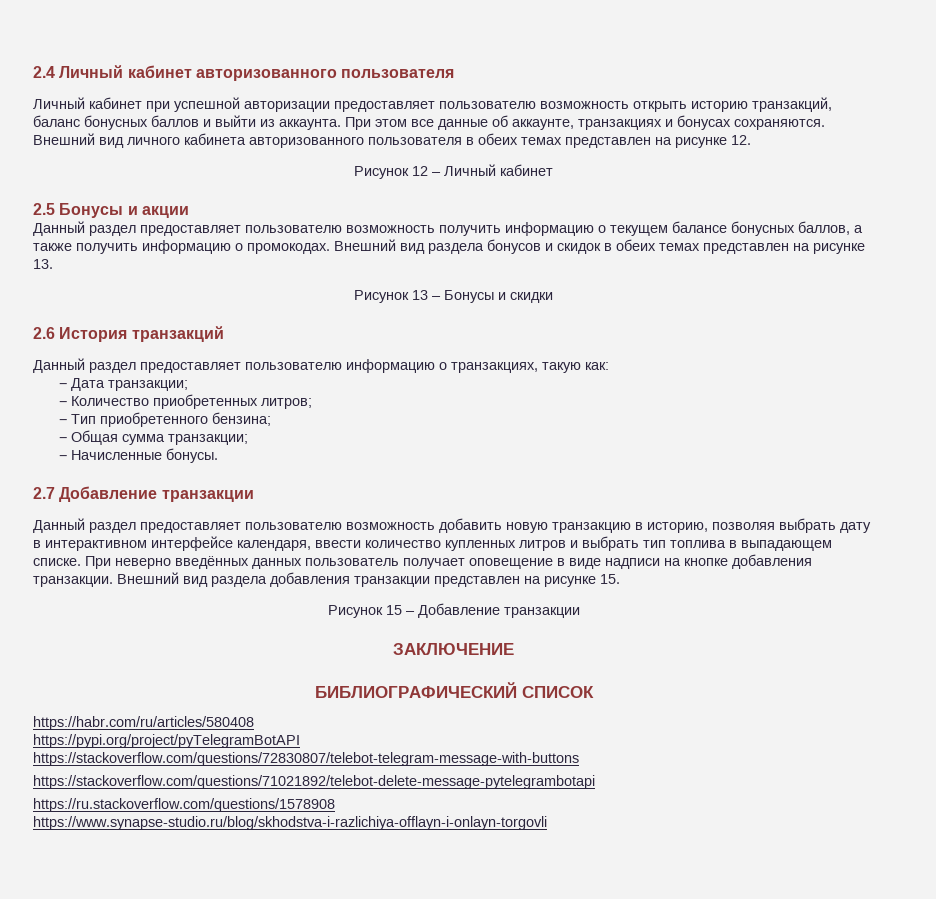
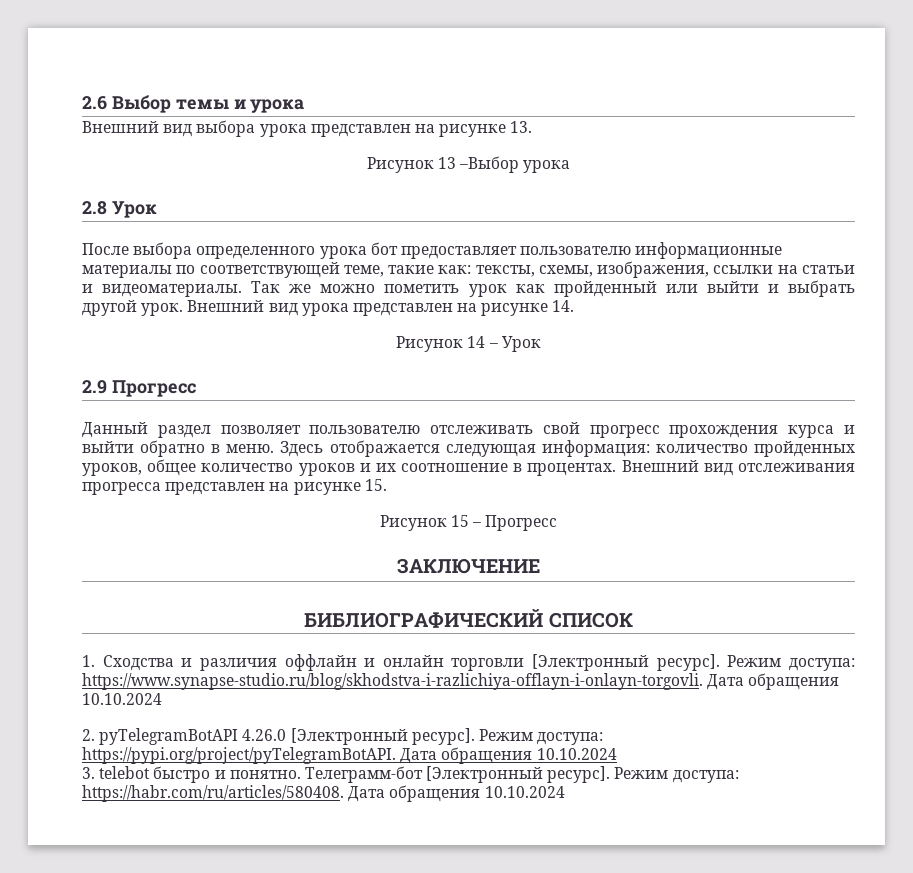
[33,65,455,81] [33,97,832,112] [33,115,825,130] [33,133,751,148] [354,164,553,179] [33,203,189,218] [33,221,863,236] [33,239,700,254] 2.4 Личный кабинет авторизованного пользователя // Личный кабинет при успешной авторизации предоставляет пользователю возможность открыть историю транзакций, баланс бонусных баллов и выйти из аккаунта. При этом все данные об аккаунте, транзакциях и бонусах сохраняются. Внешний вид личного кабинета авторизованного пользователя в обеих темах представлен на рисунке 12. // Рисунок 12 – Личный кабинет // 2.5 Бонусы и акции // Данный раздел предоставляет пользователю возможность получить информацию о текущем балансе бонусных баллов, а также получить информацию о промокодах. Внешний вид раздела бонусов и скидок в обеих темах -> [82,95,305,113] [82,120,307,137] 2.6 Выбор темы и урока // Внешний вид выбора урока
[432,290,553,303] [33,326,224,342] [33,358,609,373] [58,378,188,391] [58,394,312,409] [58,412,271,427] [58,430,248,445] [58,448,218,463] [33,486,254,502] [33,518,871,533] [33,536,832,551] [33,554,812,569] [33,572,430,587] – Бонусы и скидки // 2.6 История транзакций // Данный раздел предоставляет пользователю информацию о транзакциях, такую как: // − Дата транзакции; // − Количество приобретенных литров; // − Тип приобретенного бензина; // − Общая сумма транзакции; // − Начисленные бонусы. // 2.7 Добавление транзакции // Данный раздел предоставляет пользователю возможность добавить новую транзакцию в историю, позволяя выбрать дату в интерактивном интерфейсе календаря, ввести количество купленных литров и выбрать тип топлива в выпадающем списке. При неверно введённых данных пользователь получает оповещение в виде надписи на кнопке добавления транзакции. Внешний вид раздела добавления транзакции -> [459,156,571,173] [82,201,157,218] [82,242,783,259] [82,261,855,278] [82,280,856,297] [82,300,575,316] [396,336,541,352] [82,380,196,397] [82,422,856,438] [82,440,855,457] [82,459,855,476] [82,482,161,495] –Выбор урока // 2.8 Урок // После выбора определенного урока бот предоставляет пользователю информационные материалы по соответствующей теме, такие как: тексты, схемы, изображения, ссылки на статьи и видеоматериалы. Так же можно пометить урок как пройденный или выйти и выбрать другой урок. Внешний вид урока представлен на рисунке 14. // Рисунок 14 – Урок // 2.9 Прогресс // Данный раздел позволяет пользователю отслеживать свой прогресс прохождения курса и выйти обратно в меню. Здесь отображается следующая информация: количество пройденных уроков, общее количество уроков и их соотношение в процентах. Внешний вид отслеживания прогресса
[417,603,580,618] Добавление транзакции -> [485,515,558,531] Прогресс
[33,716,254,730] [33,734,300,748] [33,752,579,766] [33,775,595,789] [33,798,335,812] [33,816,547,830] https://habr.com/ru/articles/580408 // https://pypi.org/project/pyTelegramBotAPI // https://stackoverflow.com/questions/72830807/telebot-telegram-message-with-buttons // https://stackoverflow.com/questions/71021892/telebot-delete-message-pytelegrambotapi // https://ru.stackoverflow.com/questions/1578908 // https://www.synapse-studio.ru/blog/skhodstva-i-razlichiya-offlayn-i-onlayn-torgovli -> [82,654,855,671] [82,673,840,690] [82,693,162,705] [82,728,604,745] [82,747,617,764] [82,766,739,783] [82,785,565,802] 1. Сходства и различия оффлайн и онлайн торговли [Электронный ресурс]. Режим доступа: https://www.synapse-studio.ru/blog/skhodstva-i-razlichiya-offlayn-i-onlayn-torgovli. Дата обращения 10.10.2024 // 2. pyTelegramBotAPI 4.26.0 [Электронный ресурс]. Режим доступа: https://pypi.org/project/pyTelegramBotAPI. Дата обращения 10.10.2024 // 3. telebot быстро и понятно. Телеграмм-бот [Электронный ресурс]. Режим доступа: https://habr.com/ru/articles/580408. Дата обращения 10.10.2024

